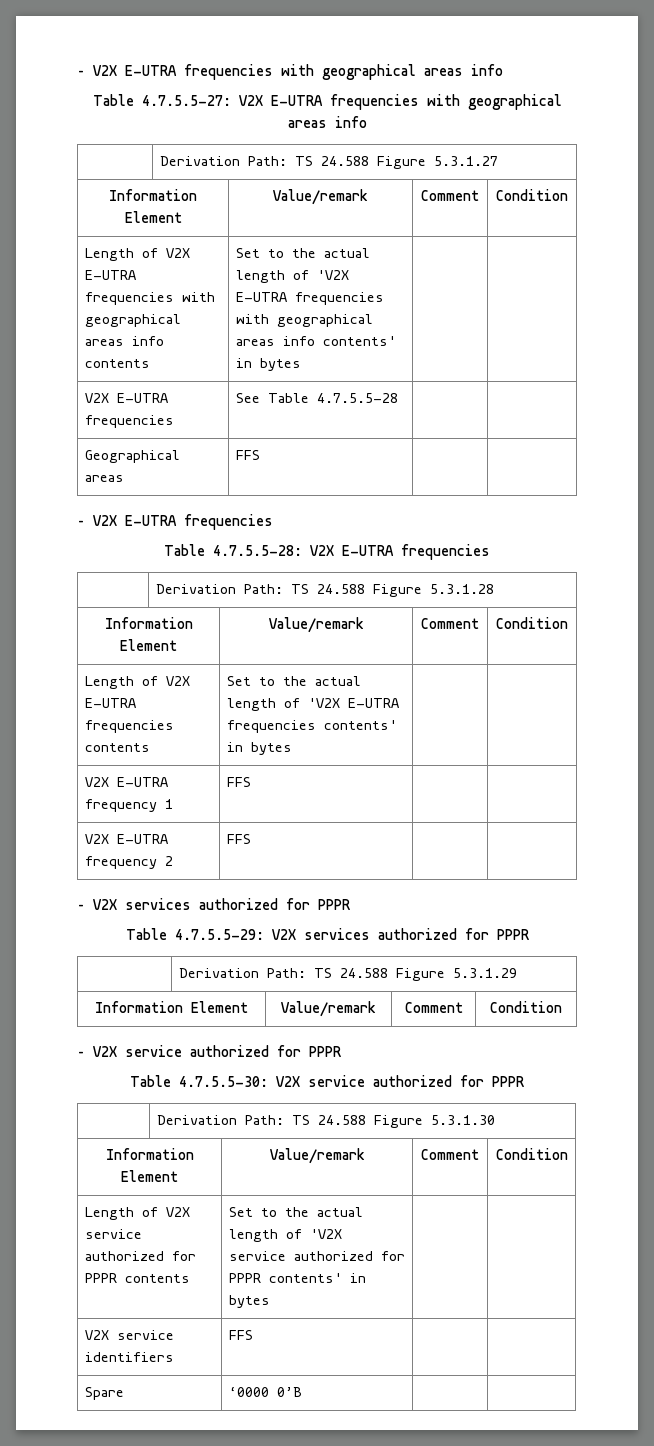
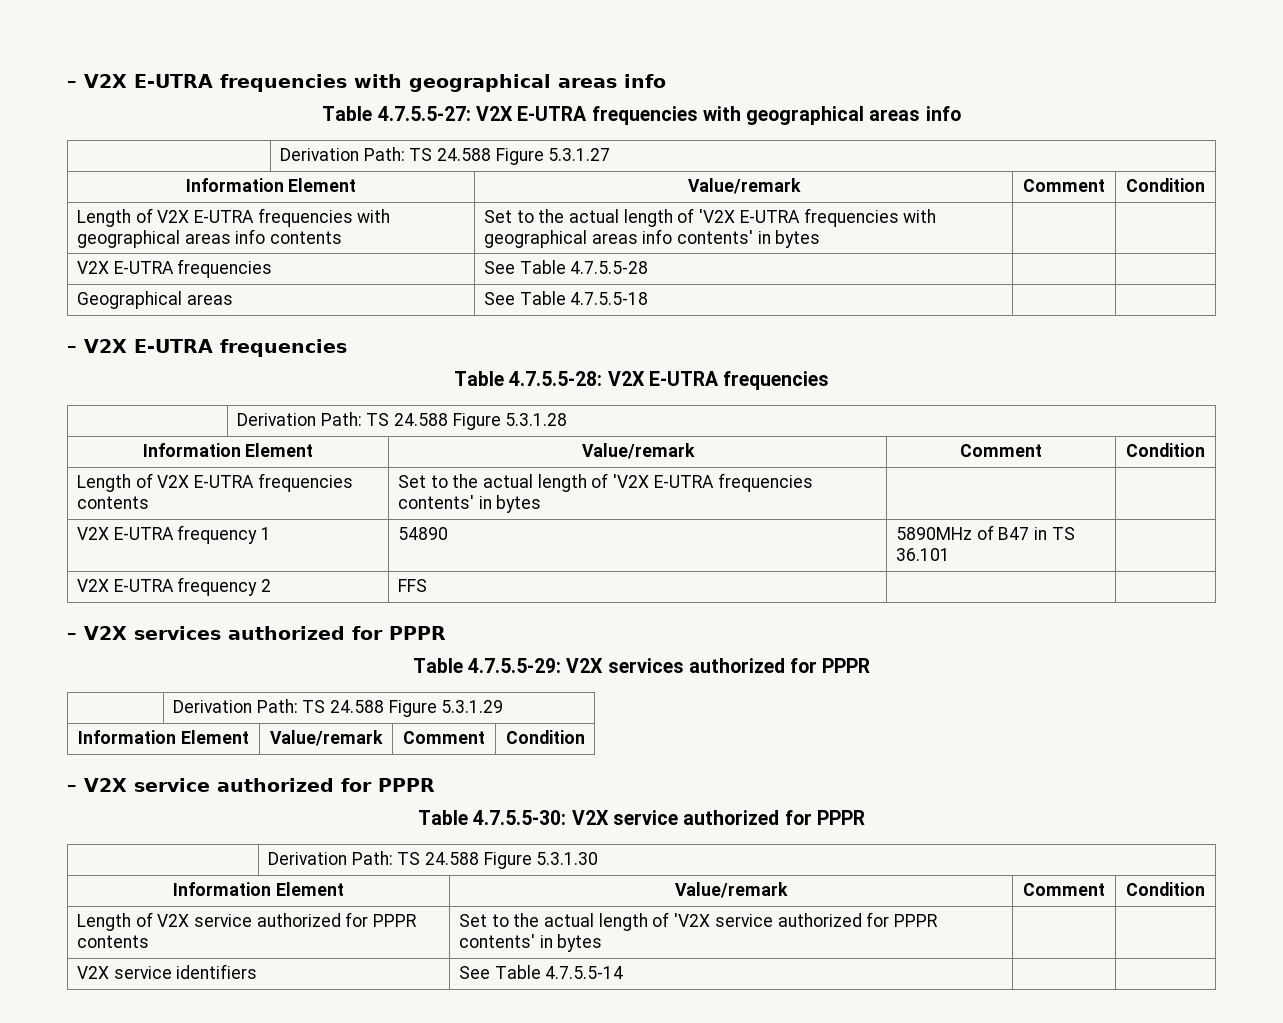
[235,450,260,460] FFS -> [483,291,649,305] See Table 4.7.5.5-18
[226,777,251,787] FFS | -> [397,527,448,540] [895,525,1075,540] [895,548,950,561] 54890 | 5890MHz of B47 in TS 36.101
[228,1330,253,1340] [84,1387,124,1400] [228,1387,302,1397] FFS | | // Spare | ‘0000 0’B -> [458,965,624,979] See Table 4.7.5.5-14

